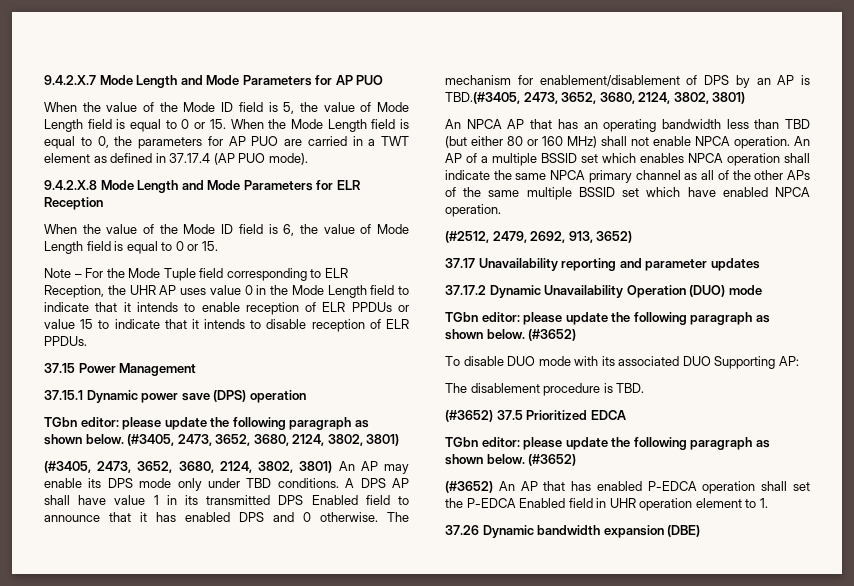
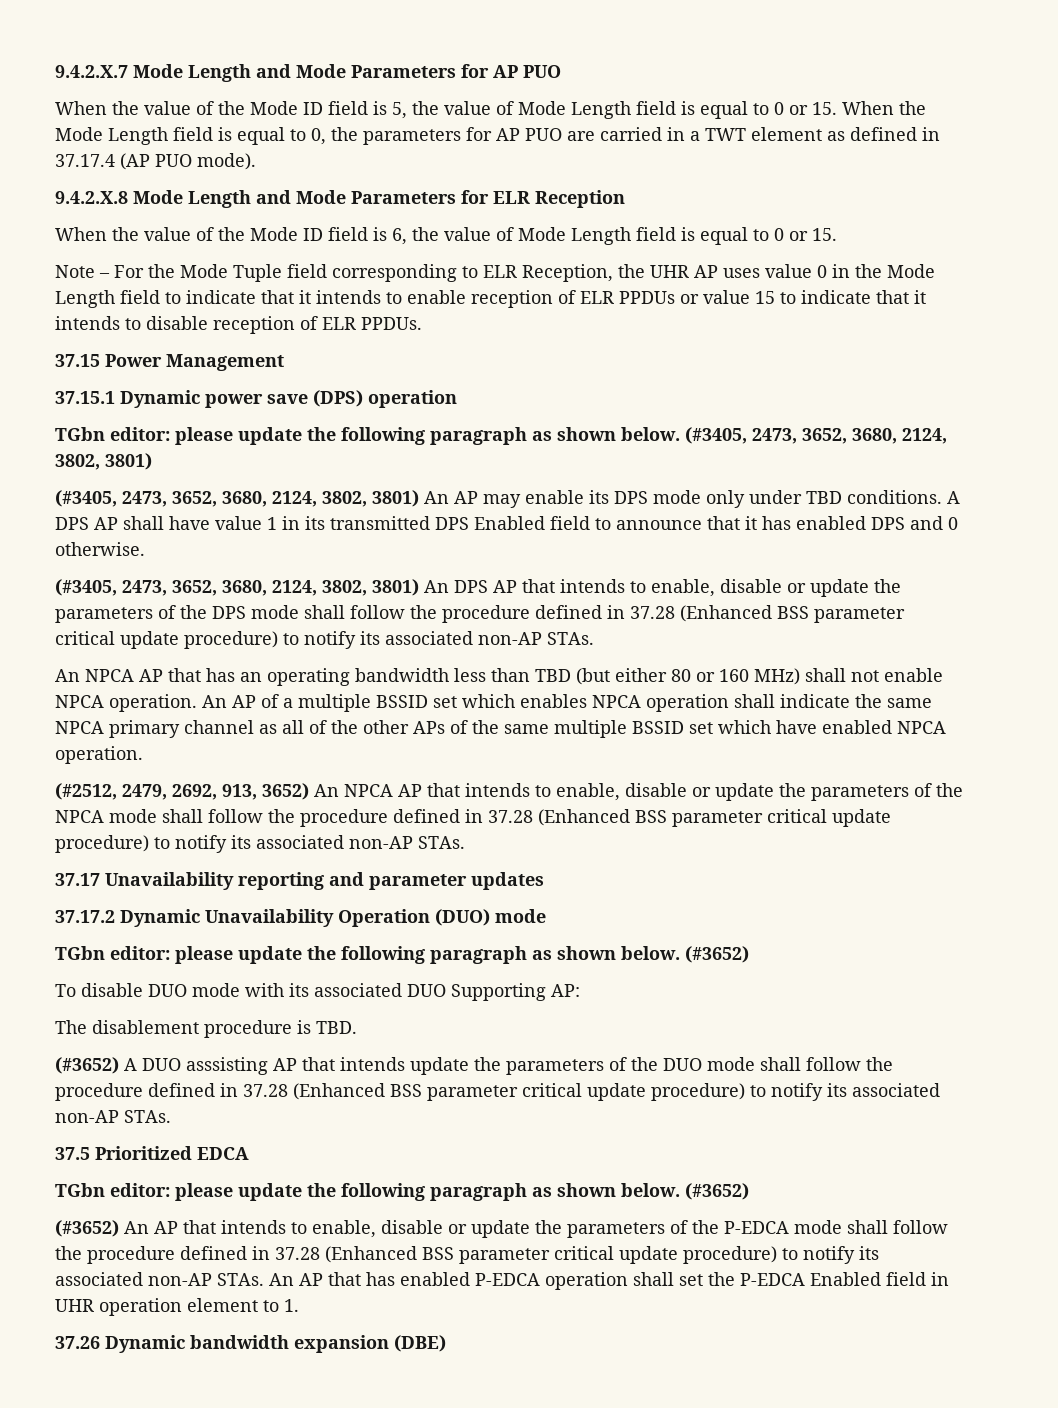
[387,512,409,522] [445,75,810,88] [445,92,746,104] The mechanism for enablement/disablement of DPS by an AP is TBD.(#3405, 2473, 3652, 3680, 2124, 3802, 3801) -> [55,579,901,597] [55,605,905,623] [55,631,594,649] // (#3405, 2473, 3652, 3680, 2124, 3802, 3801) An DPS AP that intends to enable, disable or update the parameters of the DPS mode shall follow the procedure defined in 37.28 (Enhanced BSS parameter critical update procedure) to notify its associated non-AP STAs.
(633, 237) none -> [314,783,963,801] [55,809,891,827] [55,835,465,853] An NPCA AP that intends to enable, disable or update the parameters of the NPCA mode shall follow the procedure defined in 37.28 (Enhanced BSS parameter critical update procedure) to notify its associated non-AP STAs.
(493, 416) none -> [124,1057,893,1075] [55,1083,940,1101] [55,1110,171,1123] A DUO asssisting AP that intends update the parameters of the DUO mode shall follow the procedure defined in 37.28 (Enhanced BSS parameter critical update procedure) to notify its associated non-AP STAs. //
(566, 486) none -> [221,1220,948,1238] [55,1246,879,1264] [55,1272,361,1286] intends to enable, disable or update the parameters of the P-EDCA mode shall follow the procedure defined in 37.28 (Enhanced BSS parameter critical update procedure) to notify its associated non-AP STAs. An AP that

